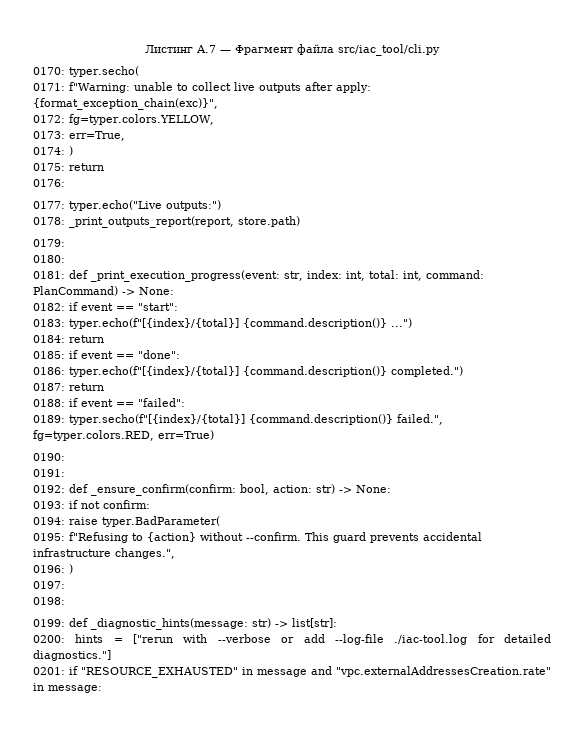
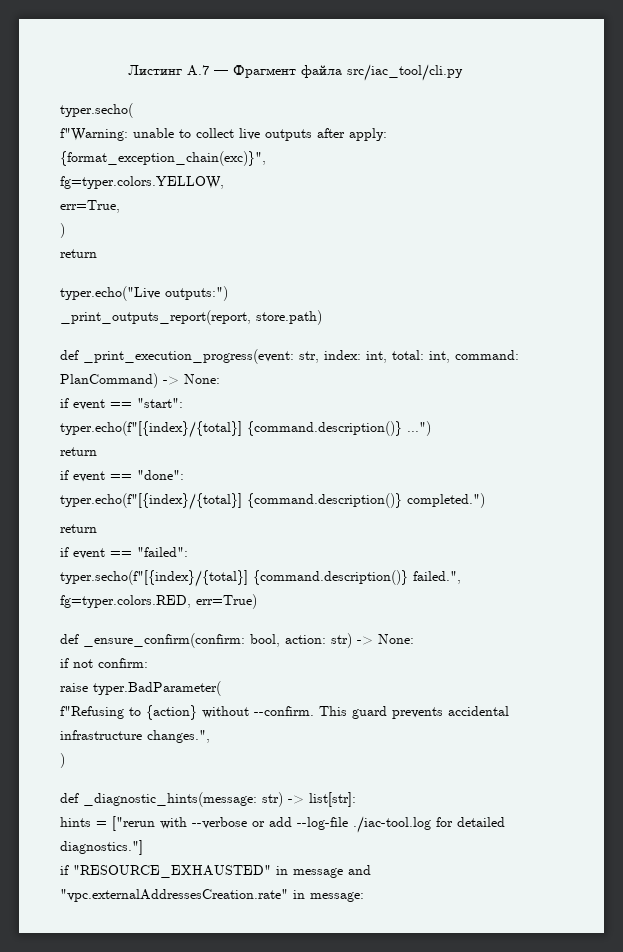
[33,67,65,75] 0170: -> (463, 72) none
[33,83,65,91] 0171: -> (133, 110) none
[33,115,65,123] 0172: -> (266, 158) none
[33,131,65,139] 0173: -> (224, 182) none
[33,146,73,156] [33,163,104,171] [33,179,65,187] [33,201,65,209] 0174: ) // 0175: return // 0176: // 0177: -> [60,223,65,238] [60,249,97,258] ) // return //
[33,217,65,225] 0178: -> (228, 293) none
[33,239,65,247] [33,255,65,263] [33,271,65,279] 0179: // 0180: // 0181: -> (322, 317) none
[33,303,65,311] 0182: -> (220, 379) none
[33,319,65,327] 0183: -> (183, 403) none
[33,335,104,343] [33,351,65,359] 0184: return // 0185: -> [60,447,97,456] return //
[33,367,65,375] 0186: -> (184, 475) none
[33,383,104,391] [33,399,65,407] 0187: return // 0188: -> [60,524,97,533] return //
[33,415,65,423] 0189: -> (188, 552) none
[33,453,65,461] [33,469,65,477] [33,485,65,493] 0190: // 0191: // 0192: -> (257, 601) none
[33,501,65,509] 0193: -> (414, 639) none
[33,517,65,525] 0194: -> (148, 663) none
[33,533,65,541] 0195: -> (221, 688) none
[33,564,73,574] [33,581,65,589] [33,597,65,605] [33,619,65,627] 0196: ) // 0197: // 0198: // 0199: -> [60,753,65,768] ) //
[33,635,65,643] 0200: -> (356, 799) none
[33,667,65,675] 0201: -> (143, 847) none

